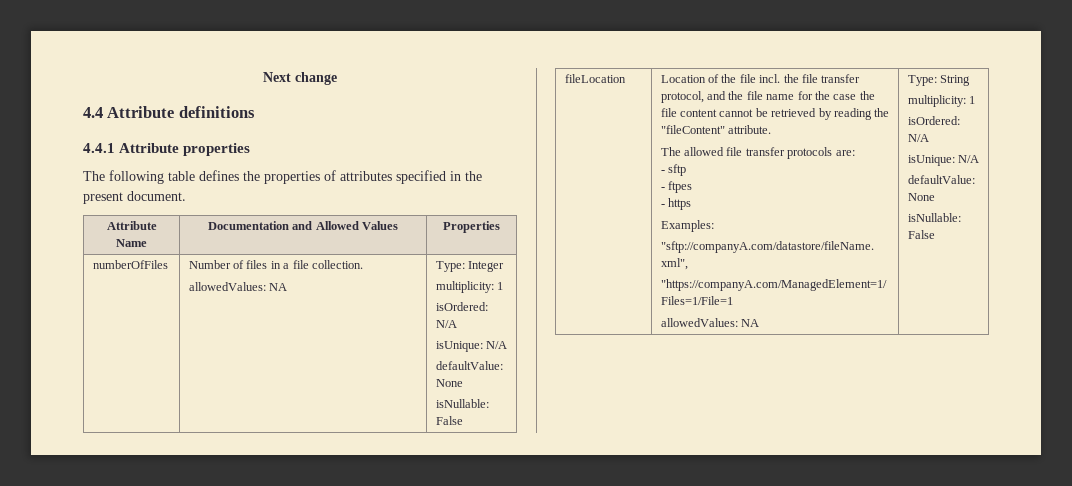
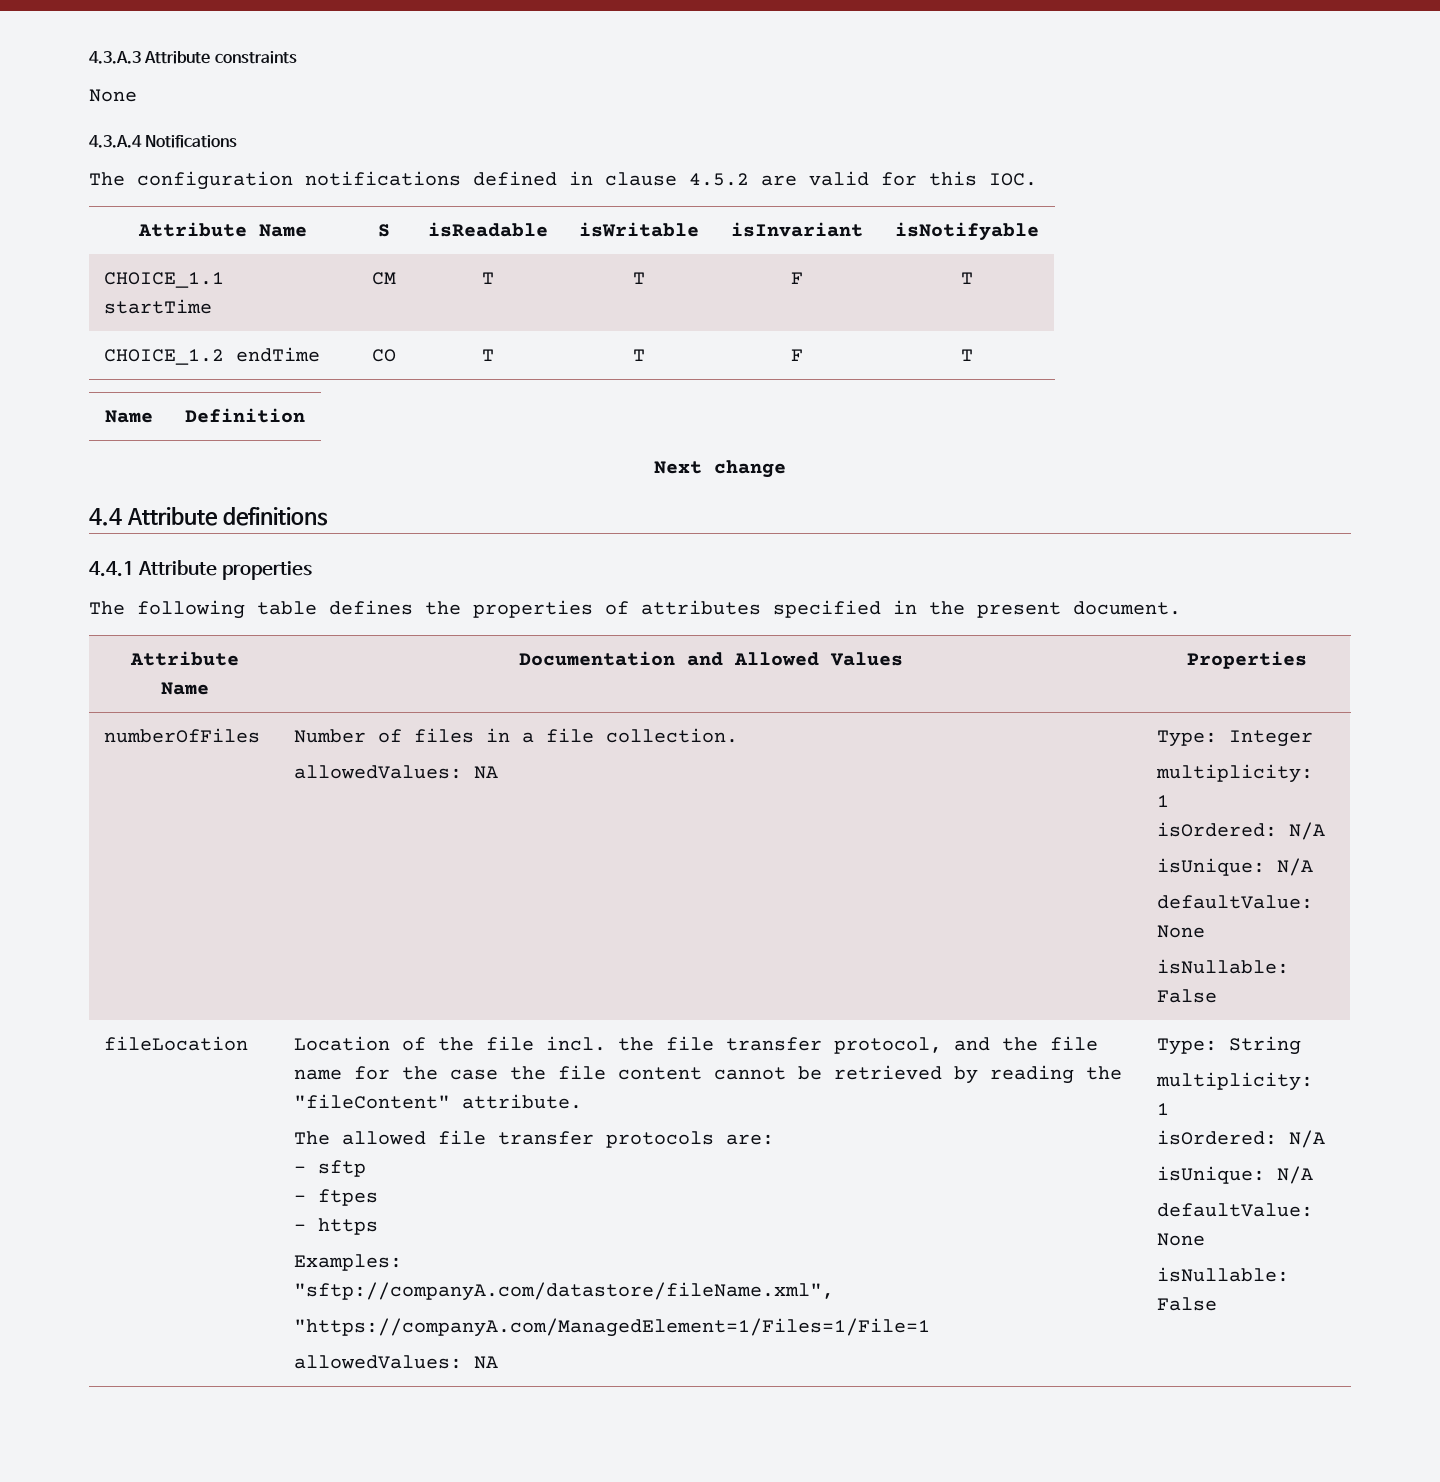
(263, 77) none -> [89,51,297,64] [89,89,137,102] [89,135,238,148] [89,171,1037,190] [137,222,307,237] [377,224,390,237] [427,222,548,237] [579,222,699,237] [730,222,863,237] [894,222,1039,241] [104,272,225,288] [104,299,213,314] [371,272,396,285] [481,272,494,284] [633,272,645,284] [790,272,803,284] [960,272,973,284] [104,347,321,365] [371,349,396,362] [481,349,494,361] [633,349,645,361] [790,349,803,361] [960,349,973,361] [105,410,153,423] [184,408,305,423] 4.3.A.3 Attribute constraints // None // 4.3.A.4 Notifications // The configuration notifications defined in clause 4.5.2 are valid for this IOC. // Attribute Name | S | isReadable | isWritable | isInvariant | isNotifyable // CHOICE_1.1 startTime | CM | T | T | F | T // CHOICE_1.2 endTime | CO | T | T | F | T // Name | Definition //

